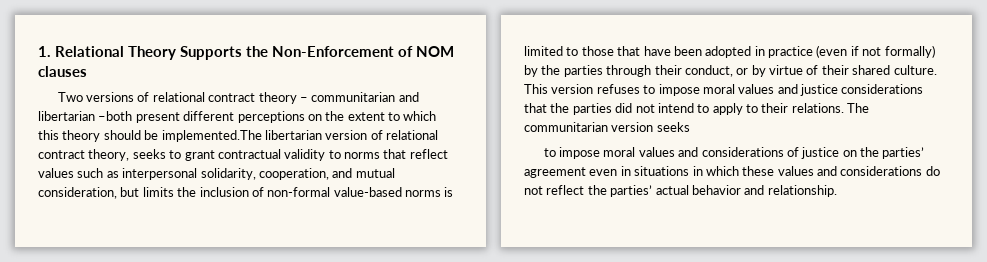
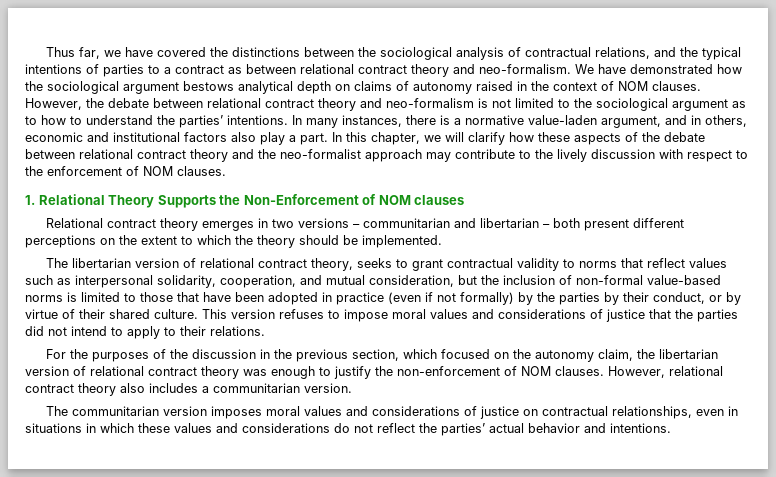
(38, 51) none -> [45,47,741,60] [25,64,742,77] [25,81,701,94] [25,98,746,111] [25,115,747,128] [25,132,705,145] [25,149,748,162] [25,166,226,176] Thus far, we have covered the distinctions between the sociological analysis of contractual relations, and the typical intentions of parties to a contract as between relational contract theory and neo-formalism. We have demonstrated how the sociological argument bestows analytical depth on claims of autonomy raised in the context of NOM clauses. However, the debate between relational contract theory and neo-formalism is not limited to the sociological argument as to how to understand the parties’ intentions. In many instances, there is a normative value-laden argument, and in others, economic and institutional factors also play a part. In this chapter, we will clarify how these aspects of the debate between relational contract theory and the neo-formalist approach may contribute to the lively discussion with respect to the enforcement of NOM clauses. //
[57,92,297,104] Two versions of relational contract theory -> [45,218,349,231] Relational contract theory emerges in two versions
[98,111,133,121] –both -> [542,218,580,228] – both
[38,130,59,140] this -> [235,235,253,245] the
[161,130,262,142] implemented.The -> [362,235,442,248] [45,258,68,268] implemented. // The
[142,187,174,197] limits -> (477, 280) none
[606,65,652,77] through -> [604,292,619,305] by
[800,84,924,96] justice considerations -> [498,309,645,322] considerations of justice
[847,103,870,113] [524,122,690,132] [543,147,601,159] The communitarian version seeks // to impose -> [45,349,718,362] [25,366,723,379] [25,383,352,396] [45,406,262,419] // For the purposes of the discussion in the previous section, which focused on the autonomy claim, the libertarian version of relational contract theory was enough to justify the non-enforcement of NOM clauses. However, relational contract theory also includes a communitarian version. // The communitarian version imposes
[860,147,925,159] [524,167,586,178] the parties’ agreement -> [541,406,692,419] contractual relationships,
[767,185,837,197] relationship. -> [610,423,671,433] intentions.

